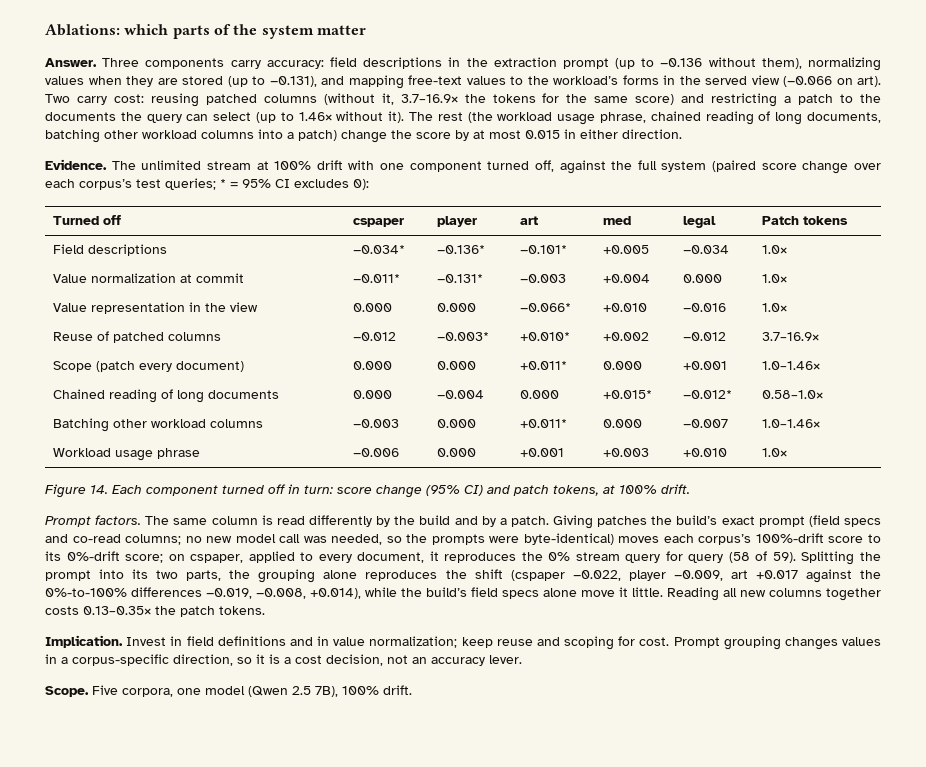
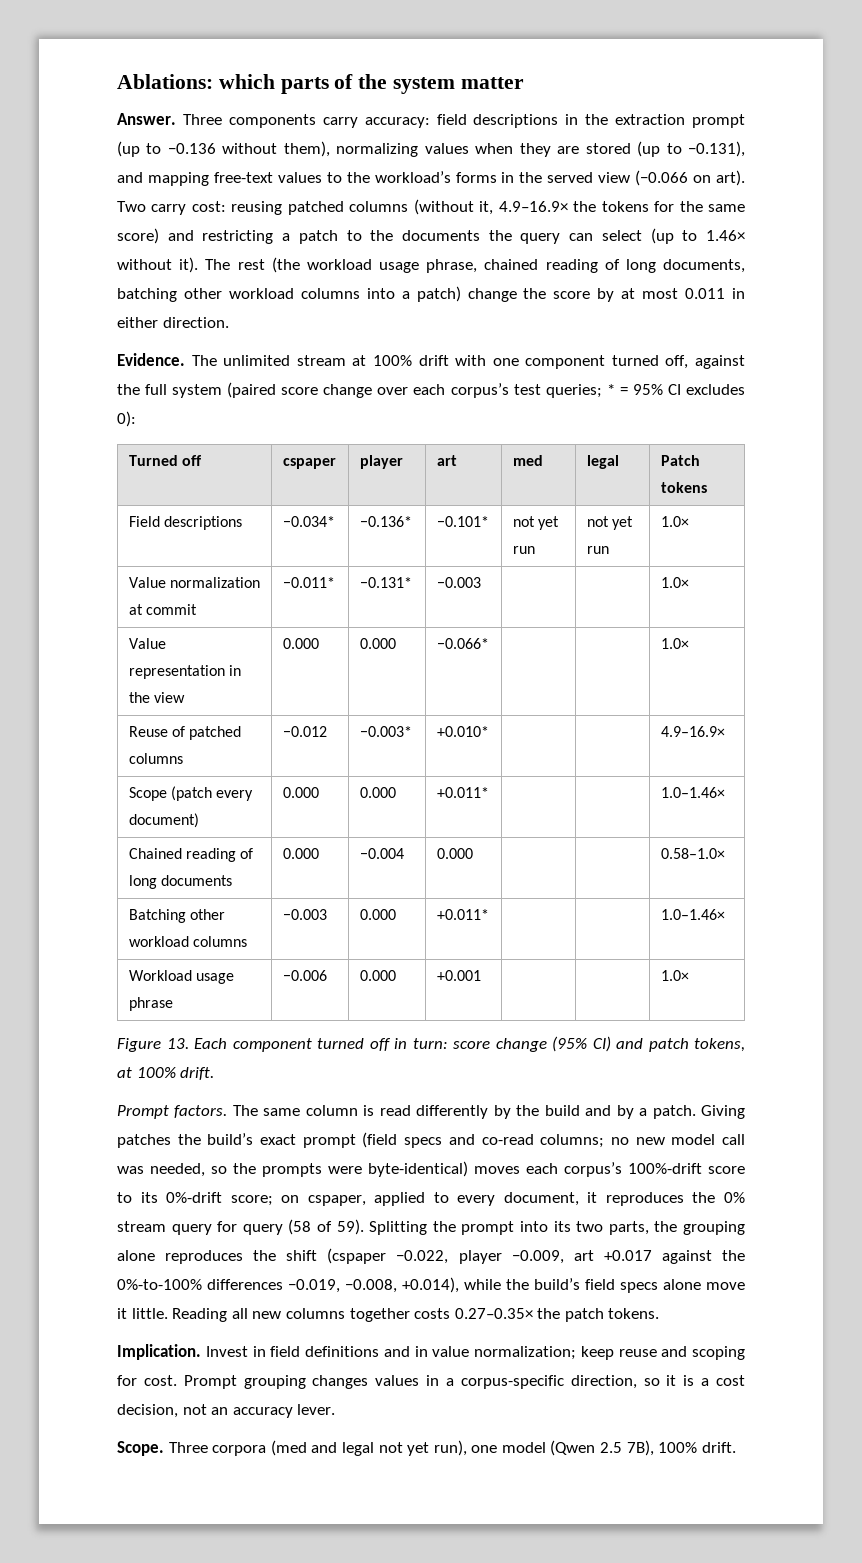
[400,94,458,103] 3.7–16.9× -> [498,201,568,212] 4.9–16.9×
[525,130,560,139] 0.015 -> [685,288,726,299] 0.011
[602,245,649,254] [682,245,729,254] +0.005 | −0.034 -> [512,516,559,530] [512,546,535,554] [586,516,633,530] [586,546,609,554] not yet run | not yet run
[602,274,650,283] [682,274,722,283] +0.004 | 0.000 -> (481, 582) |
[602,303,647,312] [682,303,726,312] +0.010 | −0.016 -> (489, 643) |
[602,332,649,341] [682,332,726,341] [761,332,819,341] +0.002 | −0.012 | 3.7–16.9× -> [660,726,725,737] | | 4.9–16.9×
[602,361,642,370] [682,361,727,370] 0.000 | +0.001 -> (489, 792) |
[602,390,652,399] [682,390,732,399] +0.015* | −0.012* -> (473, 853) |
[602,419,642,428] [682,419,728,428] 0.000 | −0.007 -> (489, 914) |
[602,448,649,457] [682,448,727,457] +0.003 | +0.010 -> (481, 975) |
[90,485,108,494] 14. -> [166,1038,189,1049] 13.
[83,606,151,615] 0.13–0.35× -> [454,1308,533,1319] 0.27–0.35×
[92,685,173,697] Five corpora, -> [168,1440,467,1456] Three corpora (med and legal not yet run),

